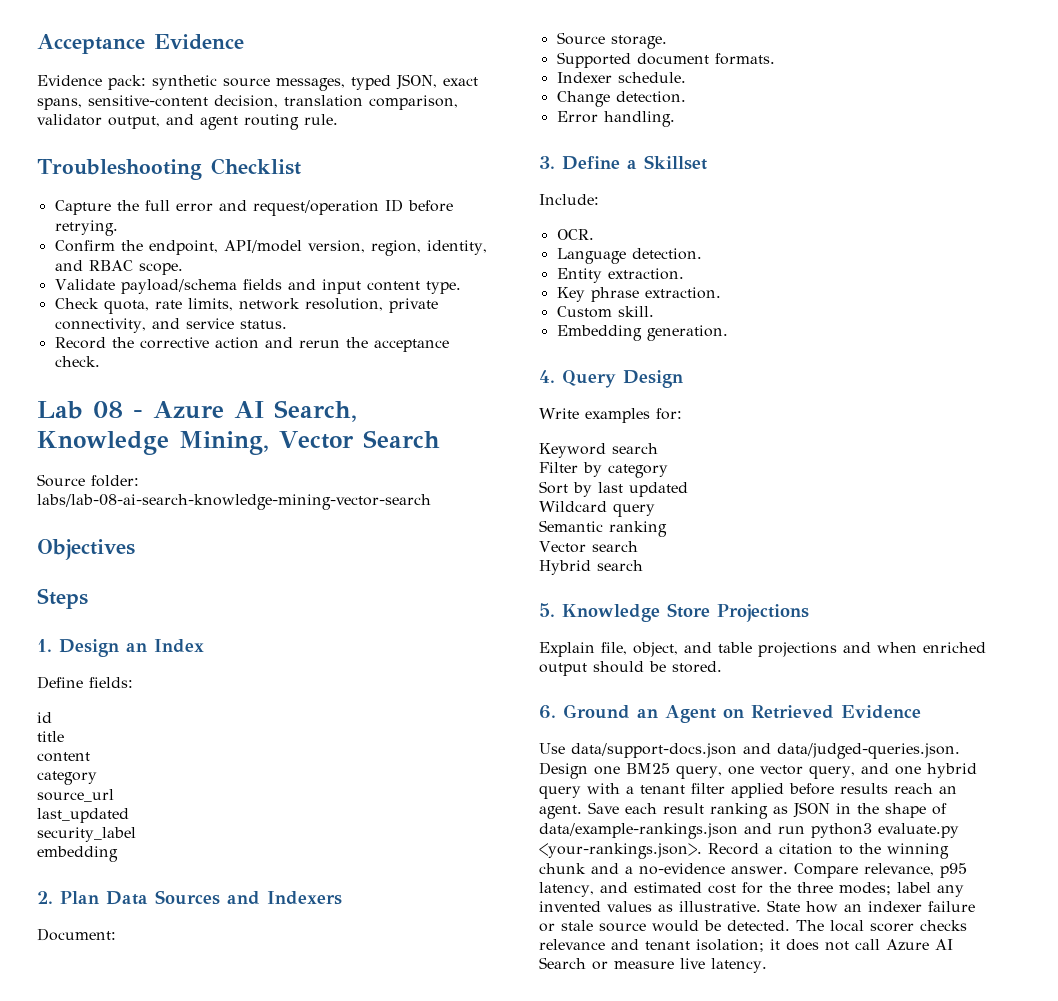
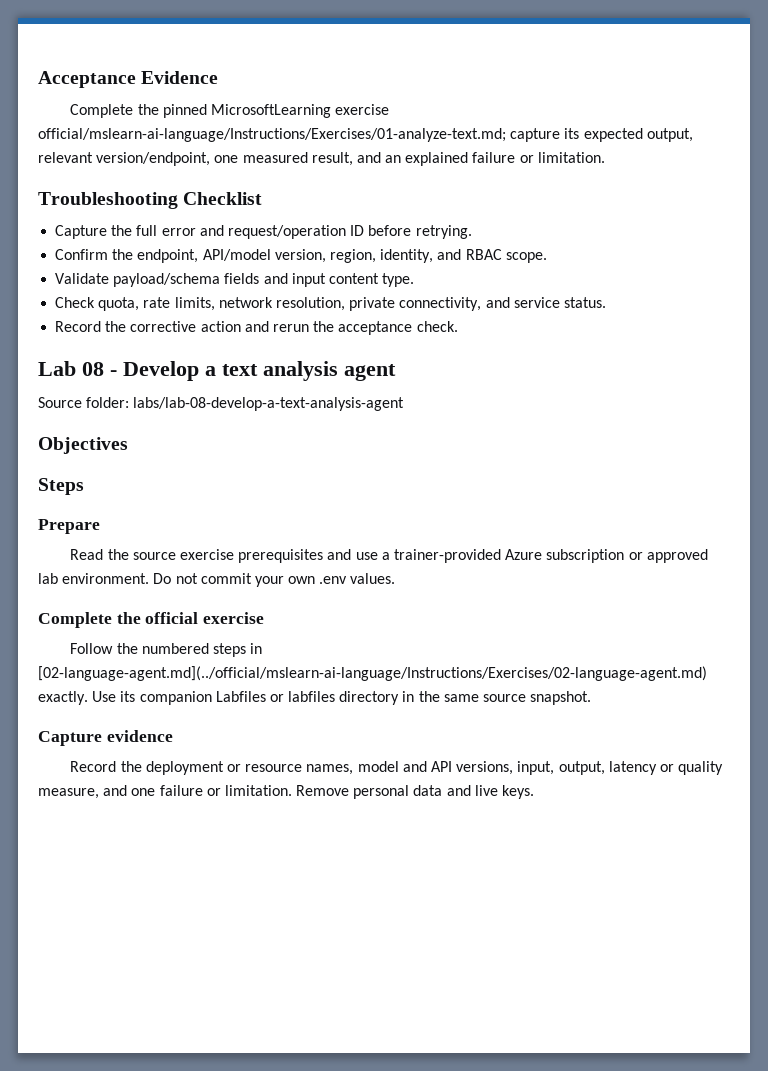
[37,74,478,91] [37,95,458,110] [37,114,338,130] Evidence pack: synthetic source messages, typed JSON, exact spans, sensitive-content decision, translation comparison, validator output, and agent routing rule. -> [70,104,390,118] [38,128,693,142] [38,152,605,166] Complete the pinned MicrosoftLearning exercise official/mslearn-ai-language/Instructions/Exercises/01-analyze-text.md; capture its expected output, relevant version/endpoint, one measured result, and an explained failure or limitation.
[153,400,357,422] [37,430,440,455] Azure AI Search, Knowledge Mining, Vector Search -> [123,361,396,381] Develop a text analysis agent
[37,494,431,510] labs/lab-08-ai-search-knowledge-mining-vector-search -> [133,397,405,411] labs/lab-08-develop-a-text-analysis-agent
[37,639,204,657] [37,676,133,689] [37,712,52,723] [37,731,64,742] [37,752,90,762] [37,771,97,785] [37,789,114,802] [37,808,129,823] [37,827,136,842] [37,846,118,862] [37,890,342,905] [37,928,116,941] [556,32,667,49] [556,52,775,68] [556,72,686,83] [556,91,686,107] [556,111,675,127] [539,155,707,170] [539,194,599,205] [556,229,594,240] [556,248,702,264] [556,268,684,283] [556,287,721,302] [556,306,654,318] [556,325,728,341] [539,370,683,388] [539,408,682,423] [539,443,658,458] [539,462,668,478] [539,481,688,497] [539,501,655,517] [539,520,667,537] [539,541,638,553] [539,560,643,575] [539,603,809,622] [539,642,986,657] [539,661,722,676] [539,704,921,723] [539,743,960,759] [539,762,977,779] [539,783,957,799] [539,802,947,819] [539,823,959,839] [539,843,949,859] [539,863,967,878] [539,882,964,897] [539,900,975,913] [539,920,967,932] [539,939,953,952] [539,957,767,973] 1. Design an Index // Define fields: // id // title // content // category // source_url // last_updated // security_label // embedding // 2. Plan Data Sources and Indexers // Document: // Source storage. // Supported document formats. // Indexer schedule. // Change detection. // Error handling. // 3. Define a Skillset // Include: // OCR. // Language detection. // Entity extraction. // Key phrase extraction. // Custom skill. // Embedding generation. // 4. Query Design // Write examples for: // Keyword search // Filter by category // Sort by last updated // Wildcard query // Semantic ranking // Vector search // Hybrid search // 5. Knowledge Store Projections // Explain file, object, and table projections and when enriched output should be stored. // 6. Ground an Agent on Retrieved Evidence // Use data/support-docs.json and data/judged-queries.json. Design one BM25 query, one vector query, and one hybrid query with a tenant filter applied before results reach an agent. Save each result ranking as JSON in the shape of data/example-rankings.json and run python3 evaluate.py <your-rankings.json>. Record a citation to the winning chunk and a no-evidence answer. Compare relevance, p95 latency, and estimated cost for the three modes; label any invented values as illustrative. State how an indexer failure or stale source would be detected. The local scorer checks relevance and tenant isolation; it does not call Azure AI Search or measure live latency. -> [38,519,100,534] [70,549,708,563] [38,573,396,587] [38,612,265,628] [70,643,263,657] [38,666,707,681] [38,691,592,705] [38,730,173,746] [70,761,724,775] [38,785,535,799] Prepare // Read the source exercise prerequisites and use a trainer-provided Azure subscription or approved lab environment. Do not commit your own .env values. // Complete the official exercise // Follow the numbered steps in [02-language-agent.md](../official/mslearn-ai-language/Instructions/Exercises/02-language-agent.md) exactly. Use its companion Labfiles or labfiles directory in the same source snapshot. // Capture evidence // Record the deployment or resource names, model and API versions, input, output, latency or quality measure, and one failure or limitation. Remove personal data and live keys.

